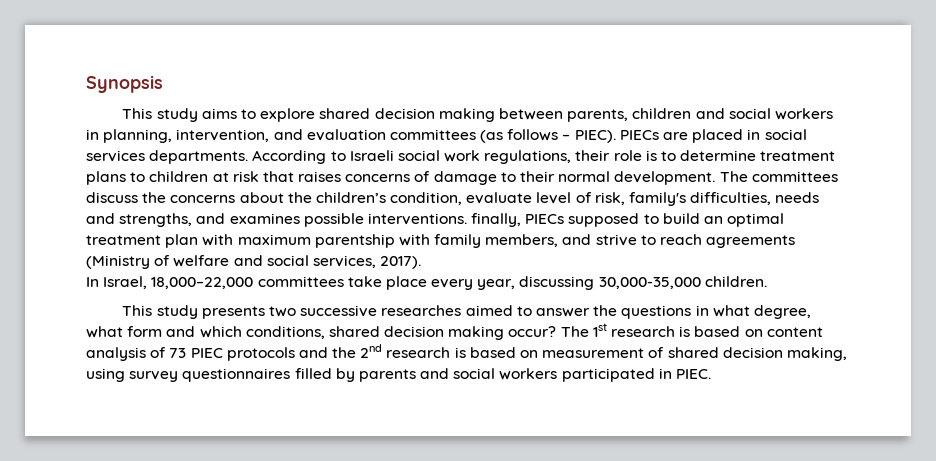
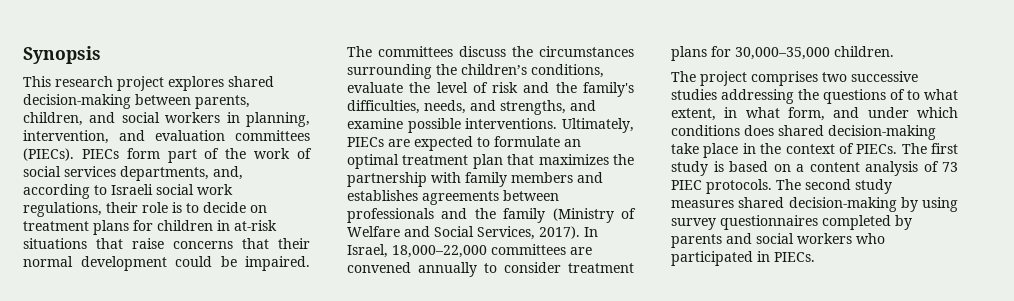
[156,108,495,122] study aims to explore shared decision making -> [55,76,274,91] [23,94,131,109] research project explores shared decision-making
[632,108,692,119] children -> [23,112,83,126] children,
[480,129,807,143] [86,150,327,164] (as follows – PIEC). PIECs are placed in social services departments. According -> [23,148,312,163] [23,166,243,181] [23,184,90,199] (PIECs). PIECs form part of the work of social services departments, and, according
[680,150,836,161] [86,171,838,185] [86,192,625,205] determine treatment plans to children at risk that raises concerns of damage to their normal development. The committees discuss the concerns about the children’s condition, evaluate level of risk, -> [203,202,267,213] [23,220,277,235] [23,238,310,249] [23,256,310,271] [347,46,634,57] [347,64,604,79] [347,82,577,93] decide on treatment plans for children in at-risk situations that raise concerns that their normal development could be impaired. The committees discuss the circumstances surrounding the children’s conditions, evaluate the level of risk and the
[775,192,820,203] needs -> [424,100,466,114] needs,
[229,213,300,224] examines -> [347,118,403,129] examine
[471,213,785,227] [86,234,796,248] [86,255,376,269] finally, PIECs supposed to build an optimal treatment plan with maximum parentship with family members, and strive to reach agreements (Ministry of welfare and social services, -> [562,118,634,133] [347,136,581,151] [347,154,634,169] [347,172,603,187] [347,190,559,205] [347,208,636,223] [347,226,535,240] Ultimately, PIECs are expected to formulate an optimal treatment plan that maximizes the partnership with family members and establishes agreements between professionals and the family (Ministry of Welfare and Social Services,
(422, 262) // -> (580, 232) none
[347,276,767,290] [122,305,811,319] [86,323,763,340] take place every year, discussing 30,000-35,000 children. // This study presents two successive researches aimed to answer the questions in what degree, what form and which conditions, shared decision making occur? The 1st research is based on -> [570,247,592,255] [347,262,634,277] [671,46,894,61] [671,71,918,86] [671,89,958,104] [671,107,958,121] [671,125,936,140] [671,143,958,158] [671,161,804,176] are convened annually to consider treatment plans for 30,000–35,000 children. // The project comprises two successive studies addressing the questions of to what extent, in what form, and under which conditions does shared decision-making take place in the context of PIECs. The first study is based on a
[226,344,847,361] protocols and the 2nd research is based on measurement of shared decision making, -> [706,179,892,194] [671,197,918,212] protocols. The second study measures shared decision-making by
[294,368,332,379] filled -> [822,215,891,230] completed
(558, 374) none -> [856,233,885,244] who
[676,369,712,379] PIEC. -> [774,252,815,262] PIECs.

